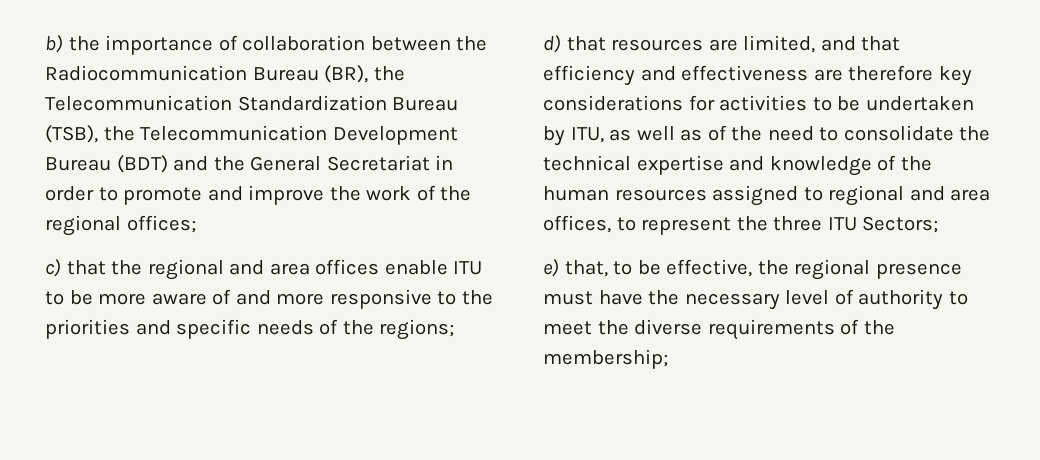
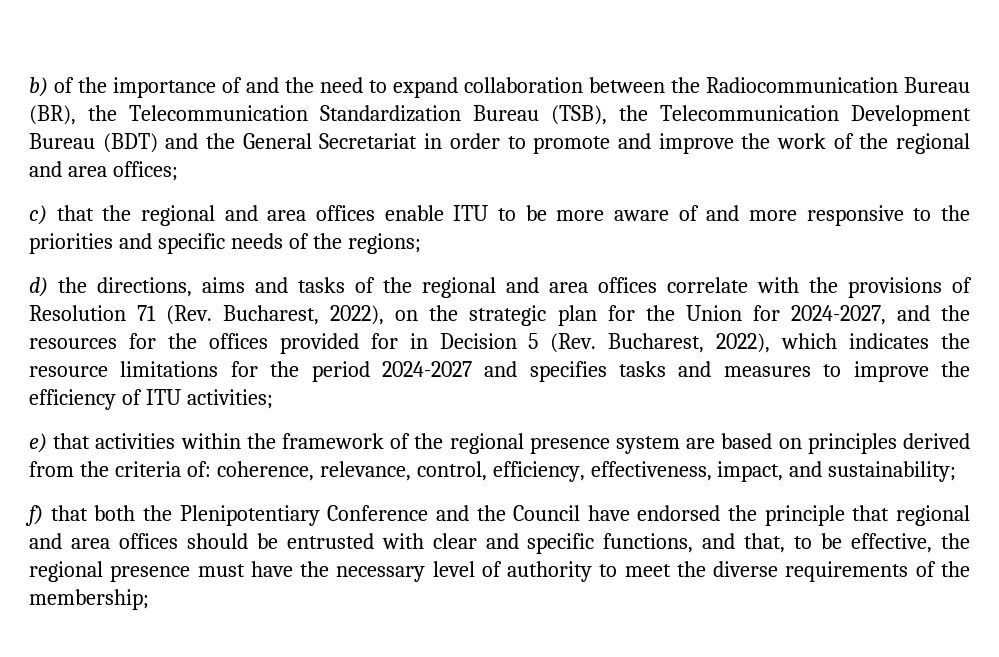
(63, 44) none -> [54,77,74,93] of
(238, 43) none -> [246,77,458,98] and the need to expand
(121, 225) none -> [29,161,107,177] and area
[566,35,901,53] [543,65,972,86] [543,95,974,111] [543,125,991,146] [543,155,932,176] [543,185,991,206] [543,215,939,235] [543,259,559,277] that resources are limited, and that efficiency and effectiveness are therefore key considerations for activities to be undertaken by ITU, as well as of the need to consolidate the technical expertise and knowledge of the human resources assigned to regional and area offices, to represent the three ITU Sectors; // e) -> [58,277,972,298] [29,305,971,326] [29,333,971,354] [29,361,970,382] [29,389,273,410] [29,433,971,454] [29,461,957,482] [25,505,970,526] [29,533,736,554] the directions, aims and tasks of the regional and area offices correlate with the provisions of Resolution 71 (Rev. Bucharest, 2022), on the strategic plan for the Union for 2024-2027, and the resources for the offices provided for in Decision 5 (Rev. Bucharest, 2022), which indicates the resource limitations for the period 2024-2027 and specifies tasks and measures to improve the efficiency of ITU activities; // e) that activities within the framework of the regional presence system are based on principles derived from the criteria of: coherence, relevance, control, efficiency, effectiveness, impact, and sustainability; // f) that both the Plenipotentiary Conference and the Council have endorsed the principle that regional and area offices should be entrusted with clear and specific functions, and

